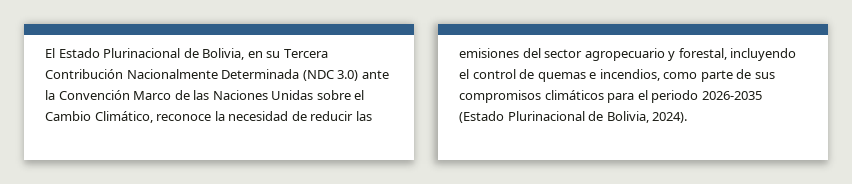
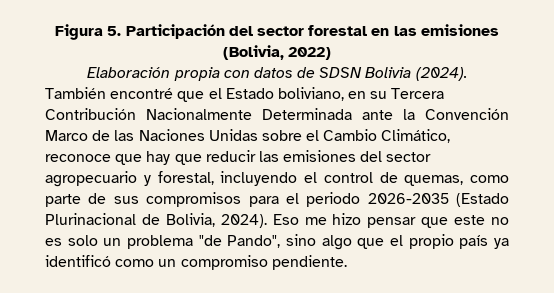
[45,48,245,60] El Estado Plurinacional de Bolivia, -> [55,24,499,40] [222,45,332,60] [87,67,467,81] [45,87,344,102] Figura 5. Participación del sector forestal en las emisiones (Bolivia, 2022) // Elaboración propia con datos de SDSN Bolivia (2024). // También encontré que el Estado boliviano,
[302,70,359,81] (NDC 3.0) -> (352, 114) none
[214,111,307,121] la necesidad de -> [115,151,202,165] que hay que
[537,69,660,82] quemas e incendios, -> [404,175,464,186] quemas,
[544,90,604,100] climáticos -> (242, 199) none
(688, 117) none -> [272,213,509,228] [45,234,510,250] [45,255,347,270] Eso me hizo pensar que este no es solo un problema "de Pando", sino algo que el propio país ya identificó como un compromiso pendiente.

